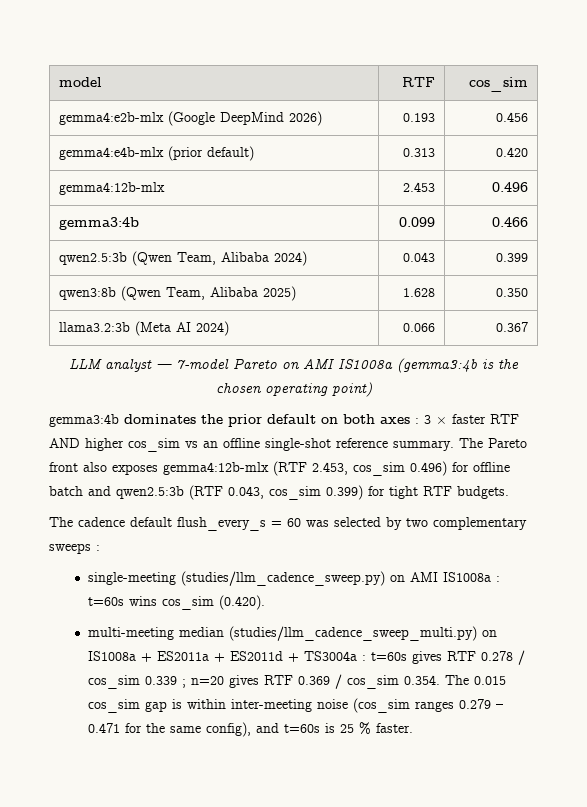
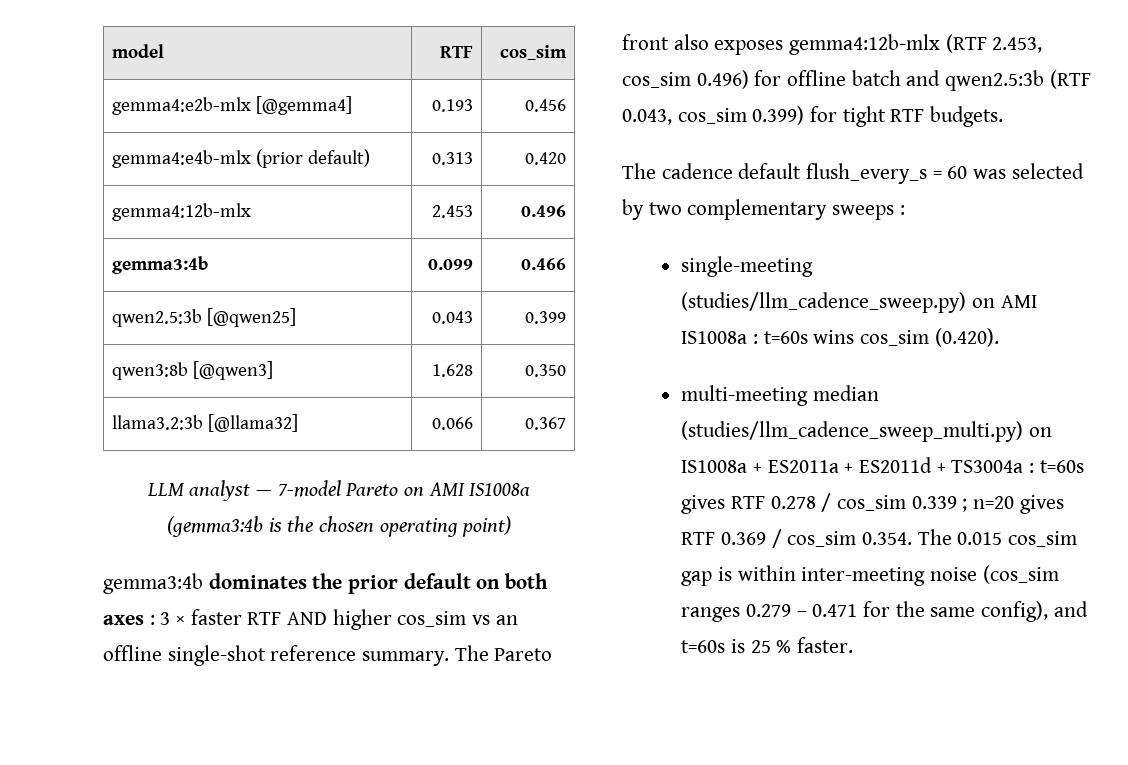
[167,111,322,126] (Google DeepMind 2026) -> [255,96,352,115] [@gemma4]
[131,251,307,266] (Qwen Team, Alibaba 2024) -> [206,308,296,327] [@qwen25]
[120,286,296,301] (Qwen Team, Alibaba 2025) -> [192,361,273,380] [@qwen3]
[134,321,229,336] (Meta AI 2024) -> [207,414,298,432] [@llama32]

